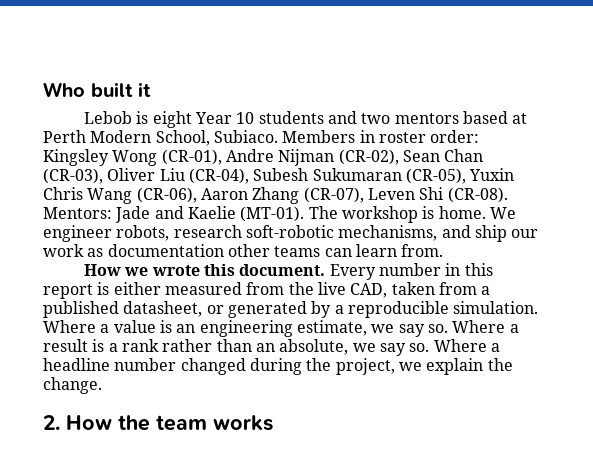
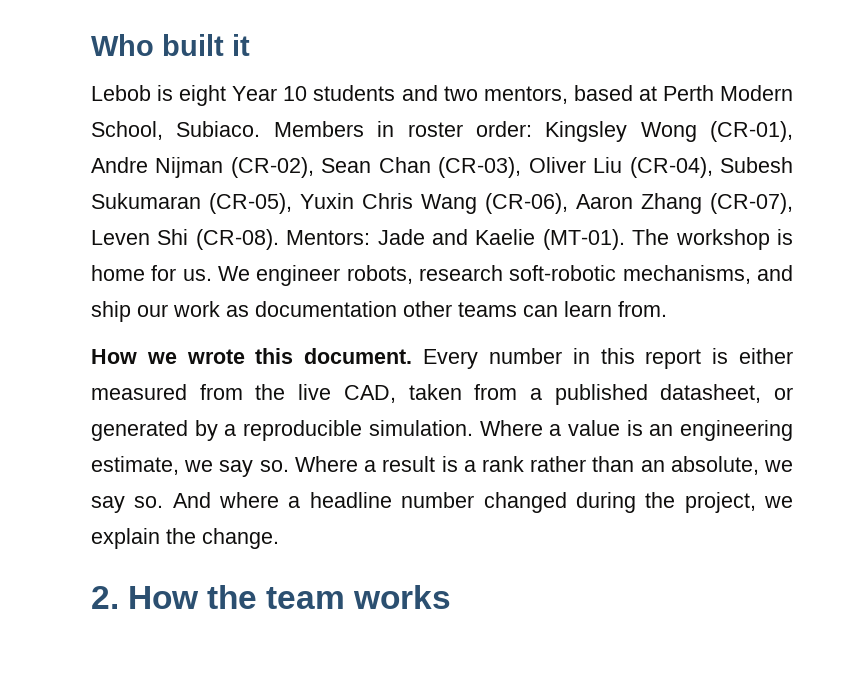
[394,113,459,124] mentors -> [483,86,568,104] mentors,
[438,206,486,219] home. -> [91,265,212,281] home for us.
[433,339,487,352] Where -> [172,492,280,508] And where

